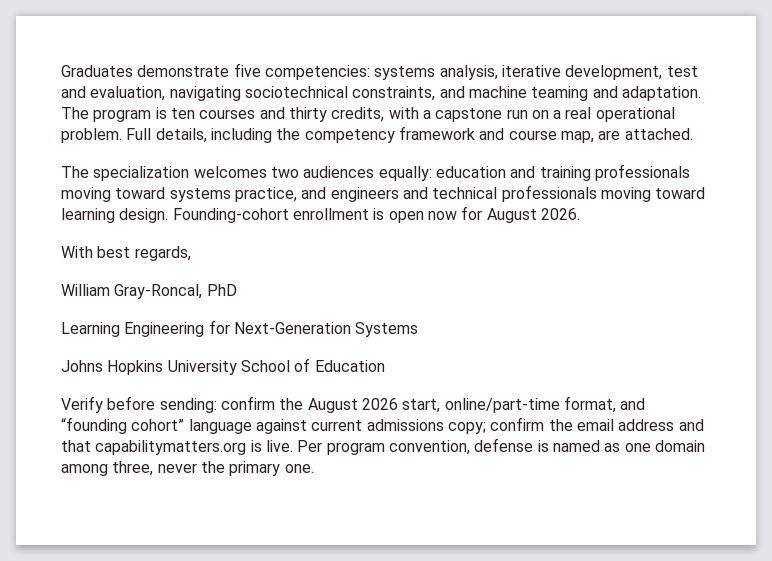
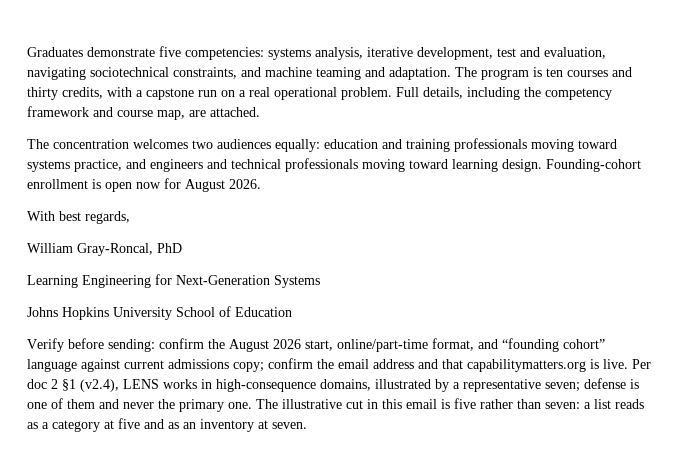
[93,166,190,181] specialization -> [53,139,129,149] concentration
[326,438,705,455] [61,461,314,476] program convention, defense is named as one domain among three, never the primary one. -> [27,378,639,392] [27,398,644,412] [27,418,307,432] doc 2 §1 (v2.4), LENS works in high-consequence domains, illustrated by a representative seven; defense is one of them and never the primary one. The illustrative cut in this email is five rather than seven: a list reads as a category at five and as an inventory at seven.

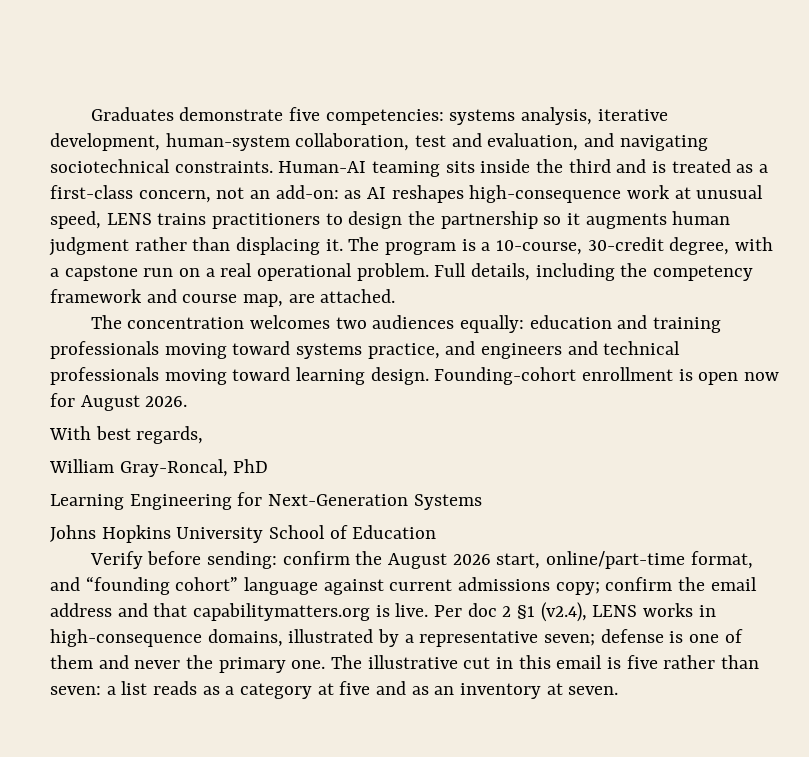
(493, 53) none -> [165,133,410,151] human-system collaboration,
(606, 53) none -> [584,133,615,147] and
[173,67,632,80] [27,87,103,100] constraints, and machine teaming and adaptation. The program is ten courses and thirty credits, -> [174,159,769,177] [50,185,764,203] [50,211,731,229] [49,237,730,256] constraints. Human-AI teaming sits inside the third and is treated as a first-class concern, not an add-on: as AI reshapes high-consequence work at unusual speed, LENS trains practitioners to design the partnership so it augments human judgment rather than displacing it. The program is a 10-course, 30-credit degree,

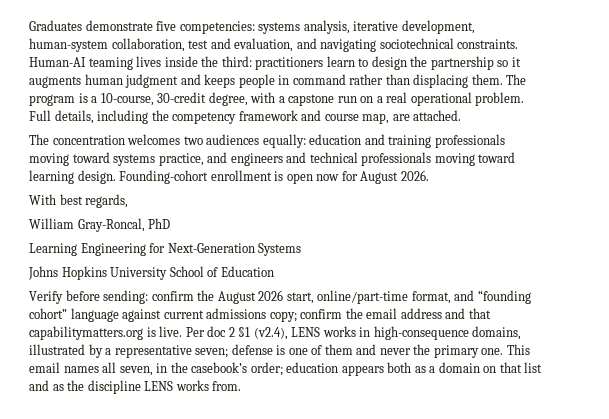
[445,161,475,173] sits -> [136,56,162,67] lives
[568,159,769,173] [50,185,764,203] [50,211,321,229] third and is treated as a first-class concern, not an add-on: as AI reshapes high-consequence work at unusual speed, LENS trains practitioners -> [221,56,355,70] third: practitioners learn
(129, 246) none -> [180,74,346,88] and keeps people in command
[325,239,343,251] it. -> [471,74,503,85] them.
[331,655,760,669] [50,681,619,699] The illustrative cut in this email is five rather than seven: a list reads as a category at five and as an inventory at seven. -> [506,344,530,355] [29,362,543,376] [29,380,242,394] This email names all seven, in the casebook’s order; education appears both as a domain on that list and as the discipline LENS works from.

